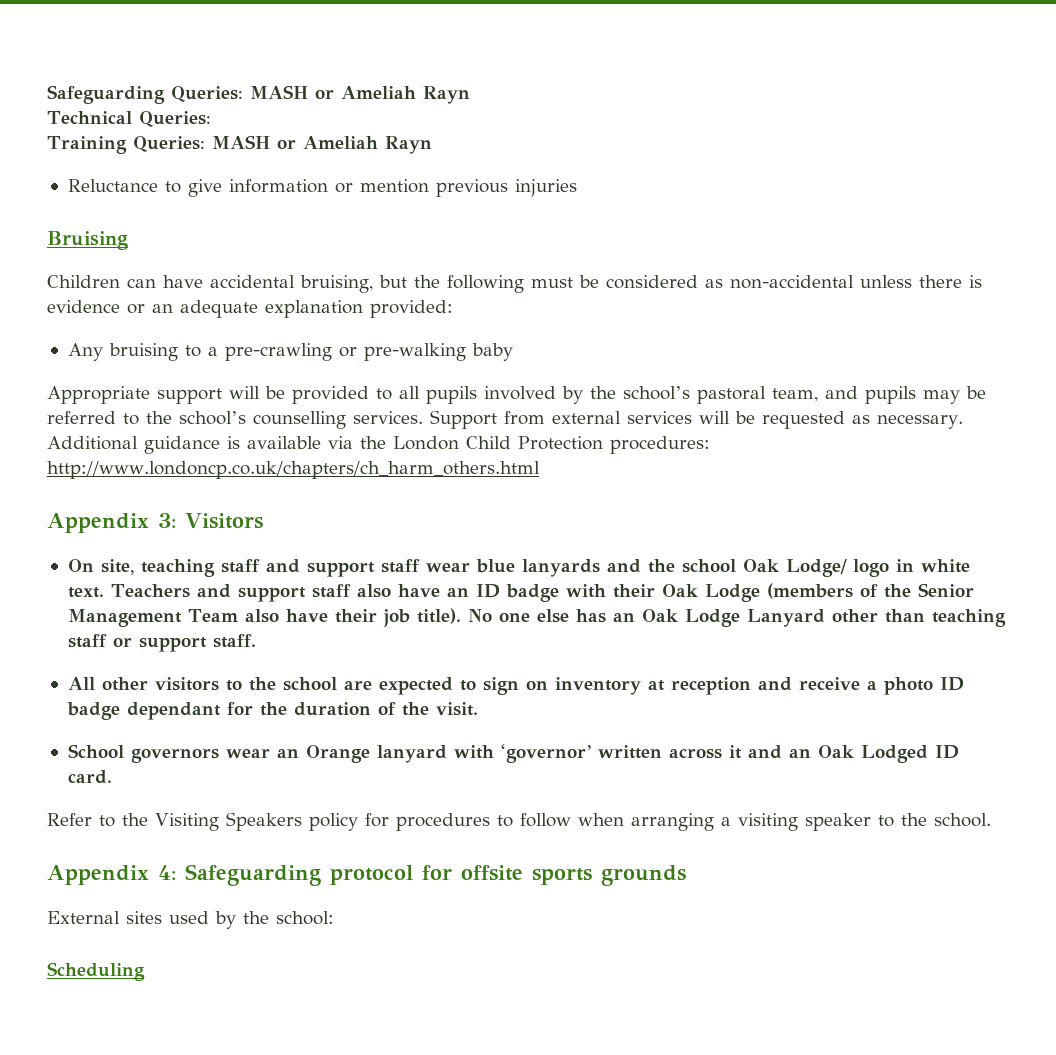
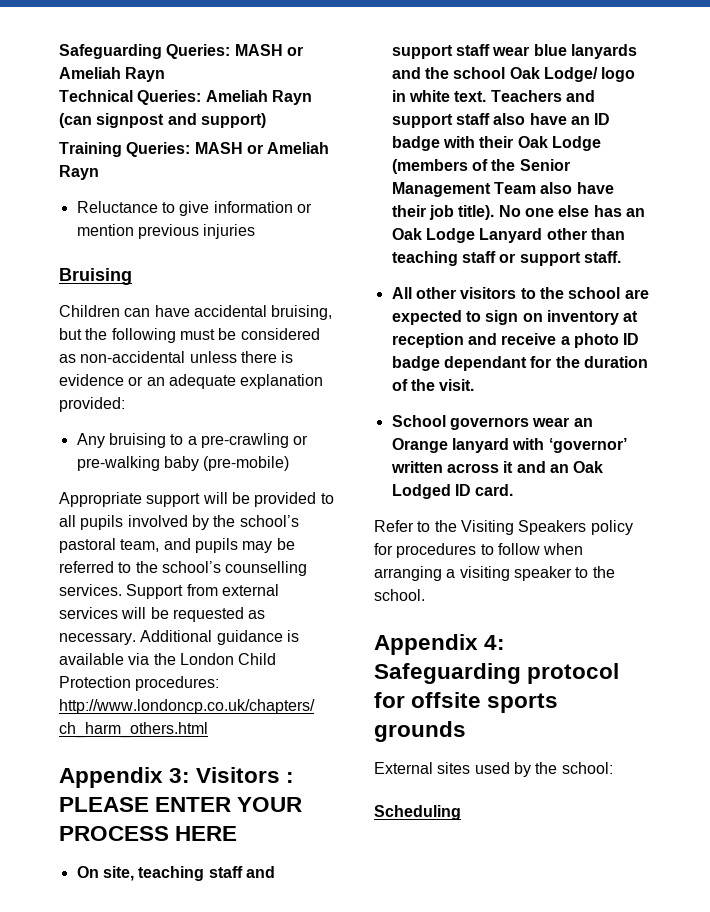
(211, 119) none -> [205,90,312,105] [59,113,266,128] Ameliah Rayn (can signpost and support)
(513, 352) none -> [203,456,290,471] (pre-mobile)
(263, 521) none -> [286,772,295,783] [59,797,303,812] [59,826,238,841] : PLEASE ENTER YOUR PROCESS HERE

